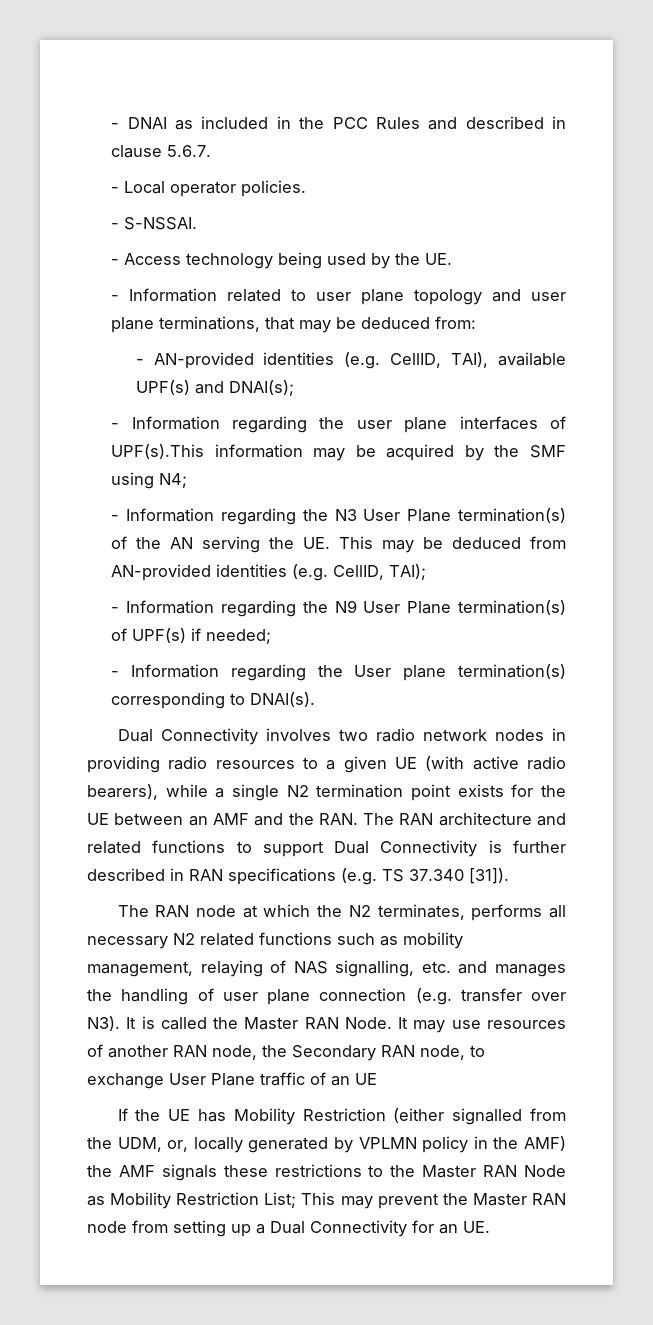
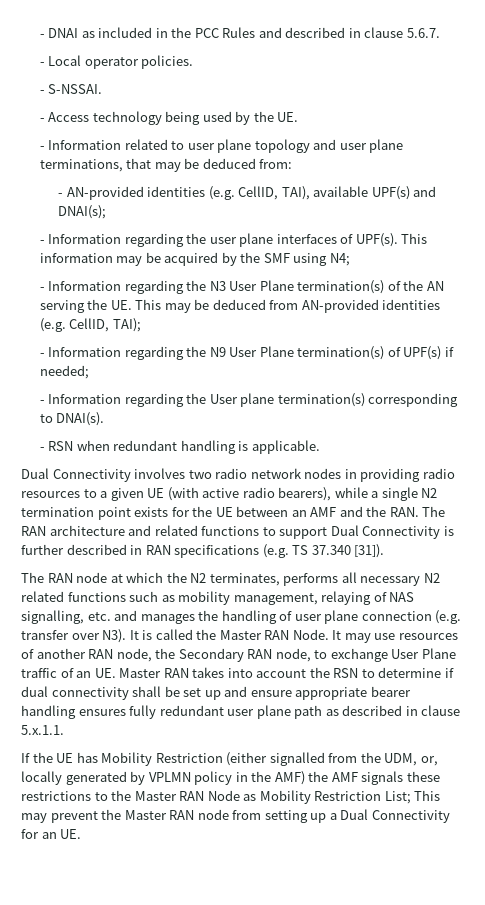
[111,444,205,459] UPF(s).This -> [355,233,428,247] UPF(s). This
(316, 699) none -> [39,440,320,454] // - RSN when redundant handling is applicable.
[355,1073,377,1085] UE -> [94,667,454,678] [21,686,411,700] [21,705,461,719] [21,725,64,735] UE. Master RAN takes into account the RSN to determine if dual connectivity shall be set up and ensure appropriate bearer handling ensures fully redundant user plane path as described in clause 5.x.1.1.

